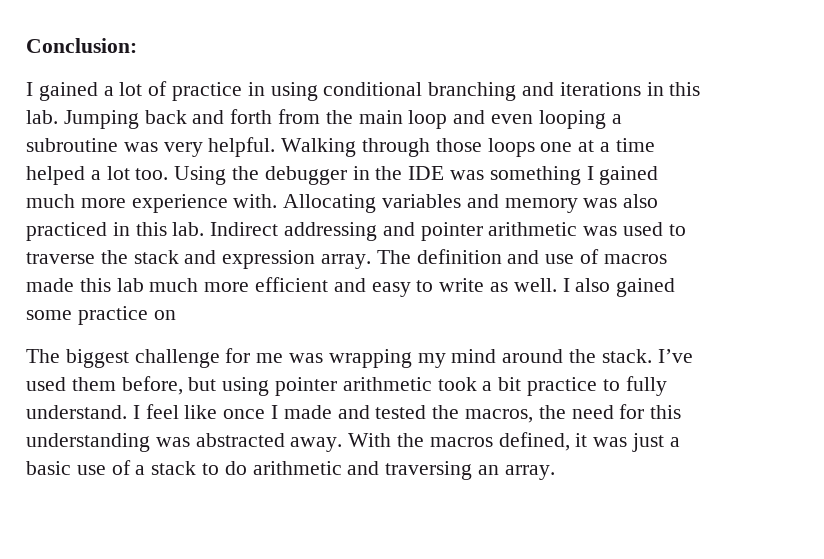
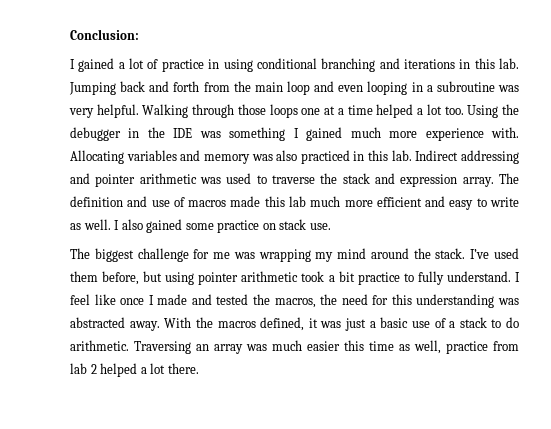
(606, 119) none -> [411,82,423,92] in
(176, 315) none -> [279,219,331,230] stack use.
[252,461,555,480] arithmetic and traversing an array. -> [70,340,519,354] [70,363,199,377] arithmetic. Traversing an array was much easier this time as well, practice from lab 2 helped a lot there.

